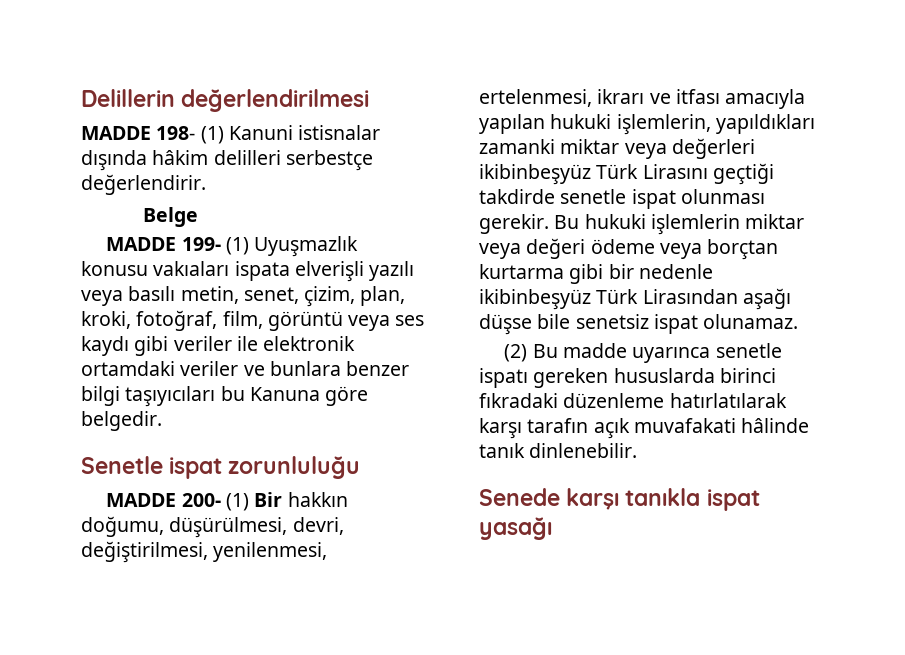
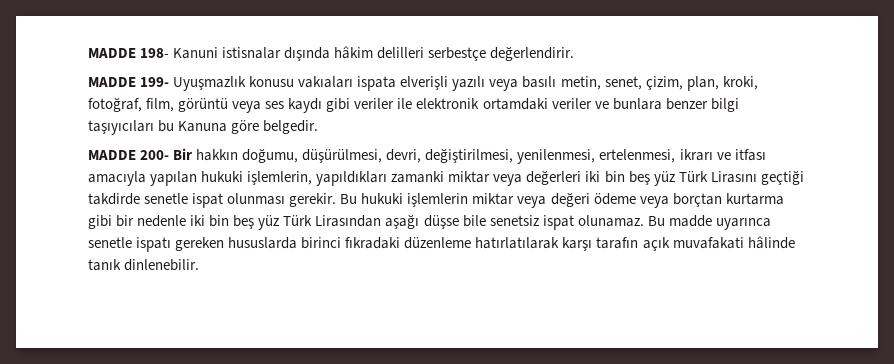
[81,89,370,112] Delillerin değerlendirilmesi // -> (88, 53) none
[200,126,224,144] (1) -> (170, 53) none
[142,207,198,227] // Belge -> (575, 53) none
[225,237,249,255] (1) -> (170, 82) none
[81,456,361,479] // Senetle ispat zorunluluğu -> (319, 127) none
[225,493,249,511] (1) -> (170, 155) none
[479,164,591,185] ikibinbeşyüz -> [585,171,675,186] iki bin beş yüz
[479,289,591,310] ikibinbeşyüz -> [190,215,280,230] iki bin beş yüz
[504,344,528,362] // (2) -> (644, 221) none
[479,488,760,511] [479,517,552,540] // Senede karşı tanıkla ispat yasağı -> (200, 265) none

